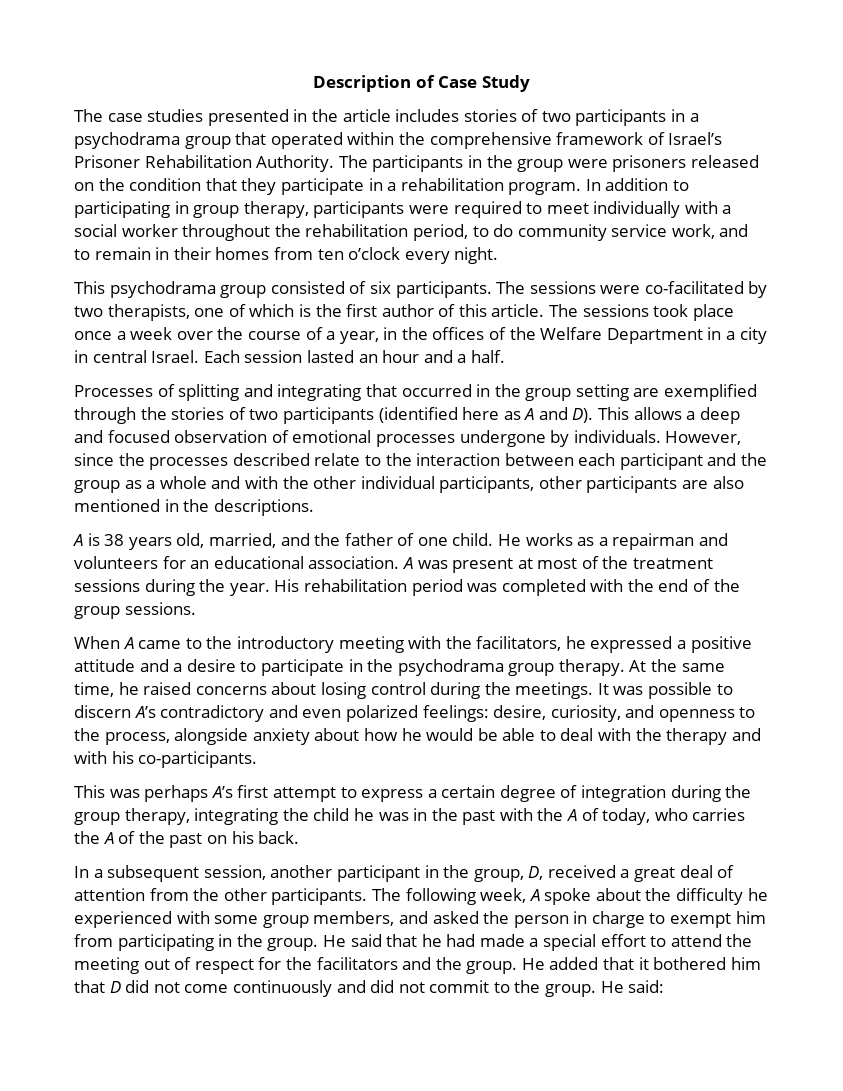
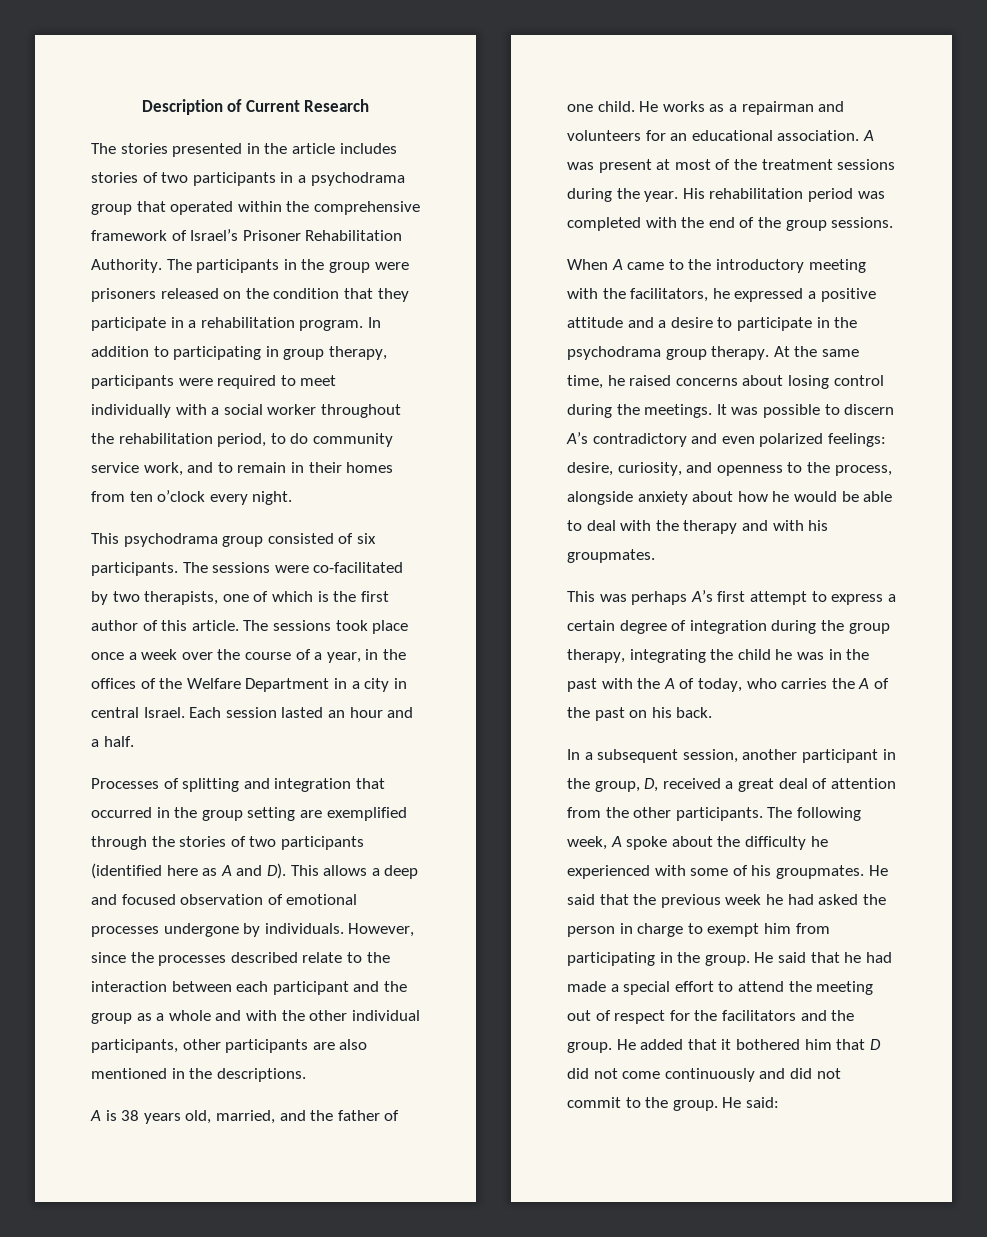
[438,75,530,92] [74,109,204,122] Case Study // The case studies -> [245,99,370,112] [91,143,168,154] Current Research // The stories
[277,384,362,401] integrating -> [274,778,352,792] integration
[138,751,258,768] co-participants. -> [567,549,655,563] groupmates.
[262,911,428,928] group members, and -> [732,865,888,879] [567,894,814,908] of his groupmates. He said that the previous week he had

